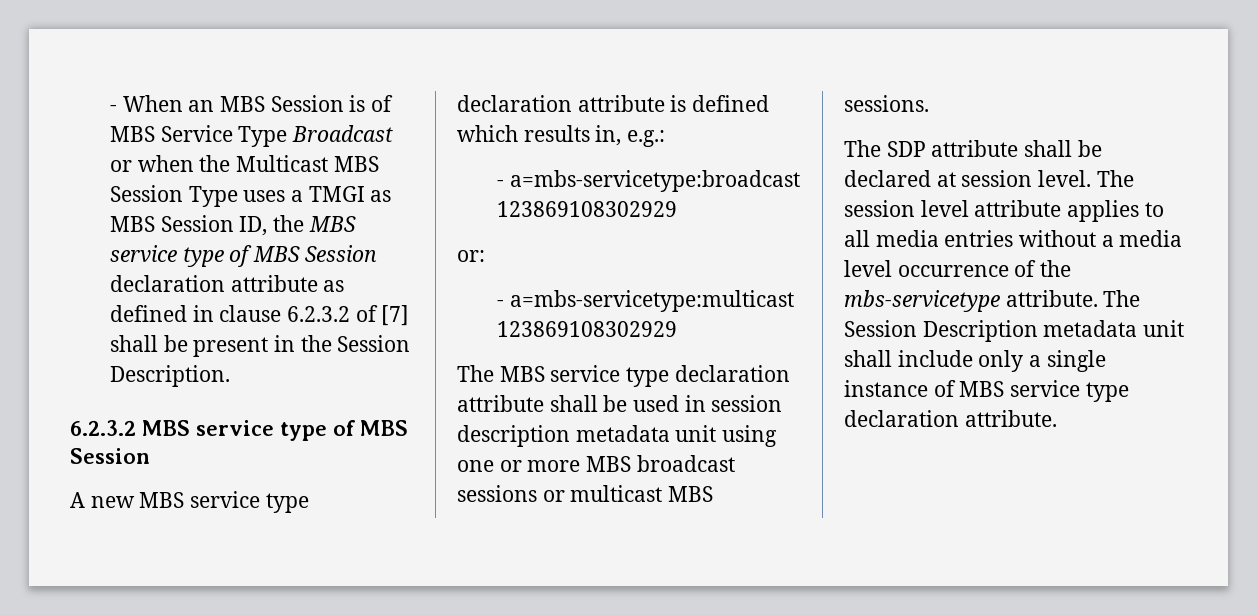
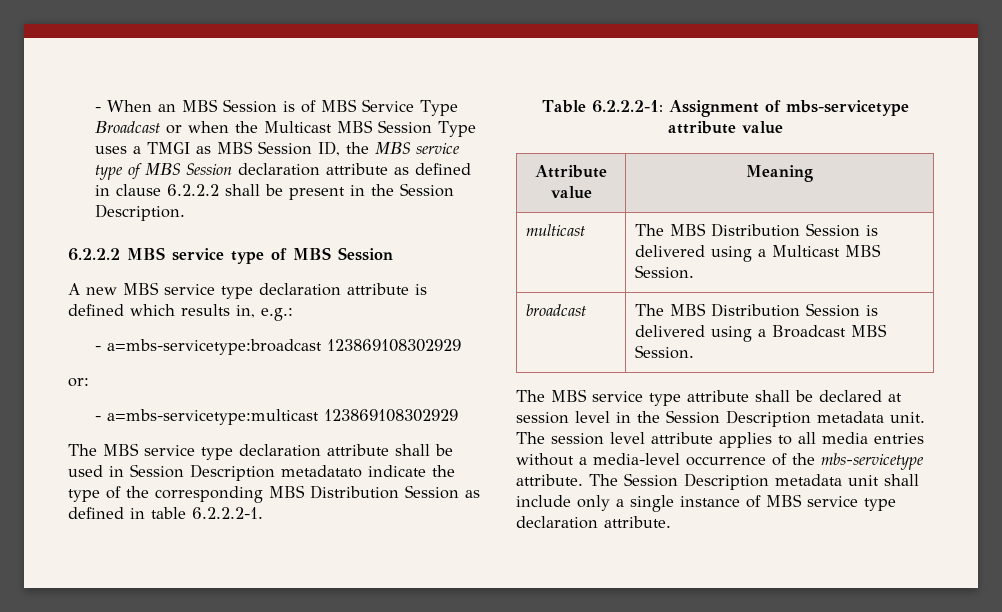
[287,305,410,326] 6.2.3.2 of [7] -> [166,184,219,196] 6.2.2.2
[70,420,136,436] 6.2.3.2 -> [68,248,120,261] 6.2.2.2
[711,395,783,412] [457,425,778,447] [457,455,735,472] [457,485,714,502] [844,95,929,112] [844,140,926,157] session description metadata unit using one or more MBS broadcast sessions or multicast MBS sessions. // The SDP -> [130,464,455,481] [68,485,480,503] [68,507,263,519] [541,100,909,117] [667,121,783,134] [535,165,607,178] [550,186,592,199] [746,165,813,182] [525,224,585,236] [634,223,878,237] [634,244,881,262] [634,265,694,279] [525,304,586,316] [634,303,878,317] [634,324,887,342] [634,345,694,359] [516,389,681,406] Session Description metadatato indicate the type of the corresponding MBS Distribution Session as defined in table 6.2.2.2-1. // Table 6.2.2.2-1: Assignment of mbs-servicetype attribute value // Attribute value | Meaning // multicast | The MBS Distribution Session is delivered using a Multicast MBS Session. // broadcast | The MBS Distribution Session is delivered using a Broadcast MBS Session. // The MBS service type
[1038,170,1092,187] level. -> [575,410,925,427] level in the Session Description metadata unit.
[1119,230,1183,247] [844,260,892,277] media level -> [593,453,680,465] media-level

